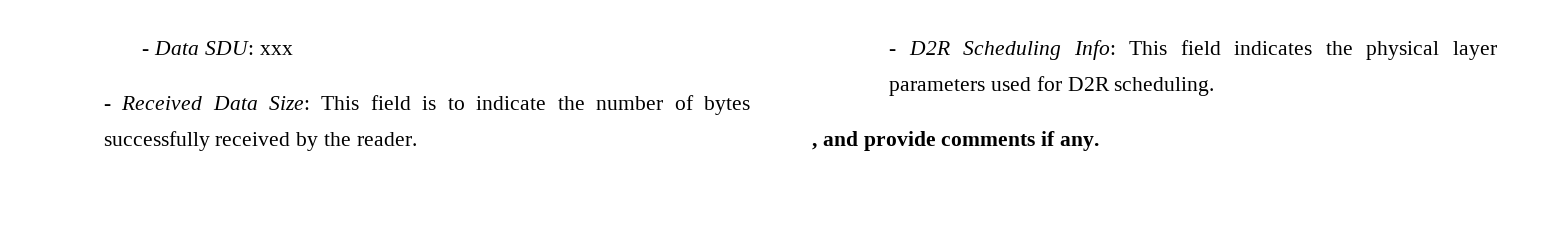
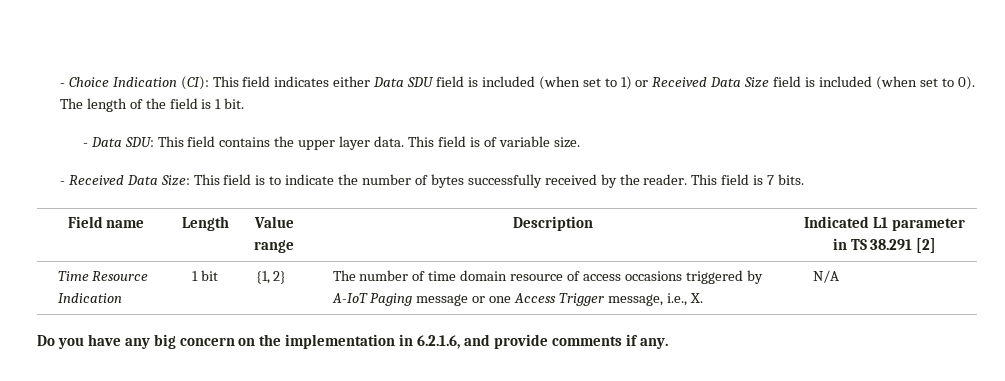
[142,41,293,55] - Data SDU: xxx -> [59,76,975,90] [59,98,245,112] [82,136,580,150] - Choice Indication (CI): This field indicates either Data SDU field is included (when set to 1) or Received Data Size field is included (when set to 0). The length of the field is 1 bit. // - Data SDU: This field contains the upper layer data. This field is of variable size.
[889,40,1497,60] [889,76,1215,96] [812,143,817,150] // - D2R Scheduling Info: This field indicates the physical layer parameters used for D2R scheduling. // , -> [691,174,805,185] [67,216,145,228] [181,216,229,231] [253,216,294,228] [254,240,294,253] [512,216,593,231] [804,216,965,231] [832,238,937,253] [57,271,149,281] [57,293,122,303] [192,270,218,281] [255,271,287,284] [332,270,763,284] [331,293,703,306] [812,270,839,283] [37,334,461,349] This field is 7 bits. // Field name | Length | Value range | Description | Indicated L1 parameter in TS 38.291 [2] // Time Resource Indication | 1 bit | {1, 2} | The number of time domain resource of access occasions triggered by A-IoT Paging message or one Access Trigger message, i.e., X. | N/A // Do you have any big concern on the implementation in 6.2.1.6,

